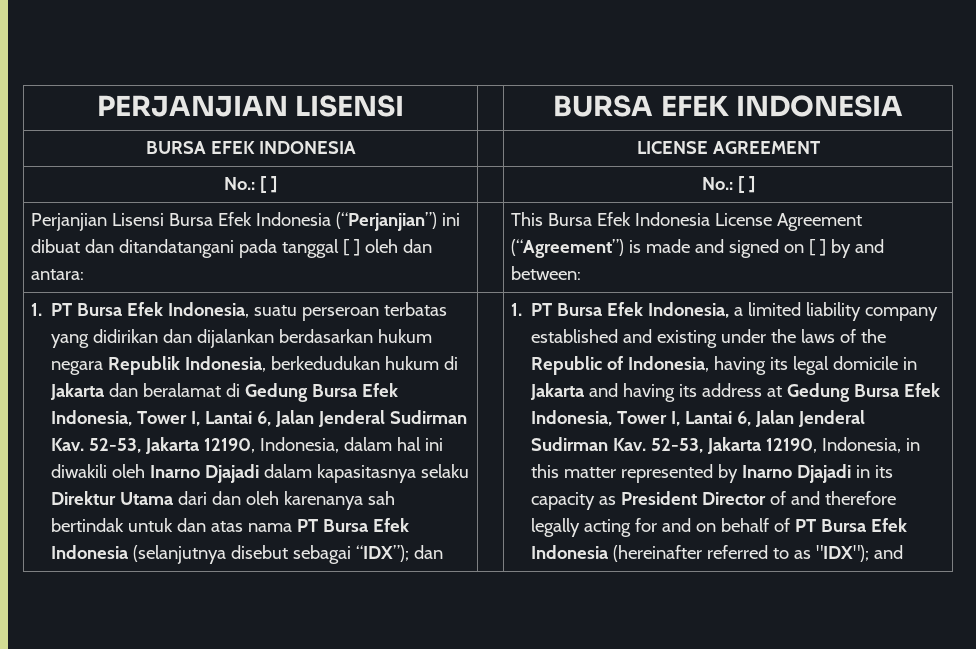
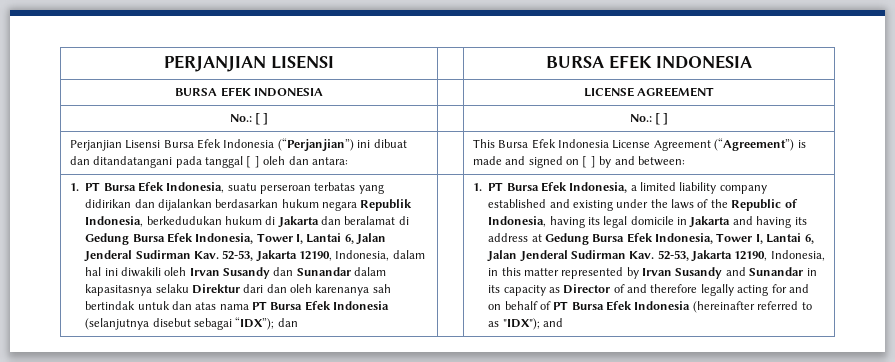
[150,464,260,483] Inarno Djajadi -> [189,267,351,279] Irvan Susandy dan Sunandar
[120,492,174,505] Utama -> (240, 289) none
[742,464,852,483] Inarno Djajadi -> [642,267,804,279] Irvan Susandy and Sunandar
[621,491,698,505] President -> (560, 290) none

